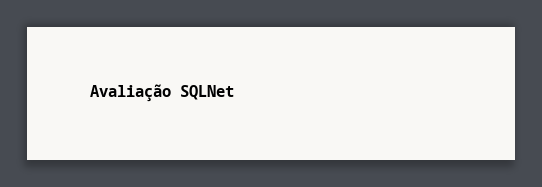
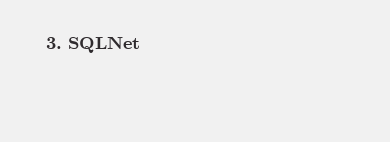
[90,84,171,102] Avaliação -> [46,37,62,49] 3.

